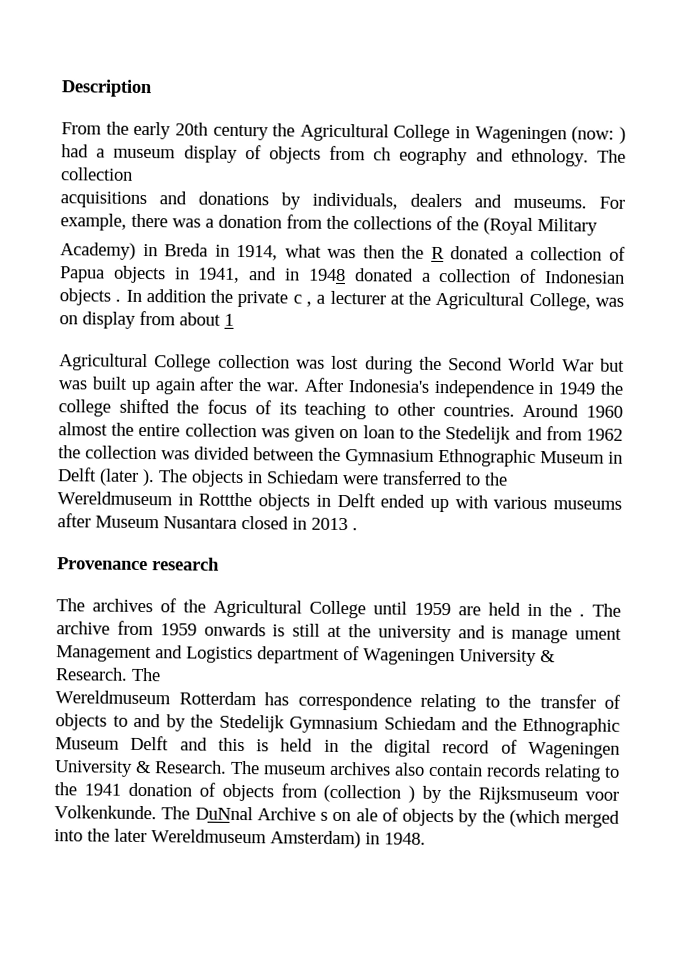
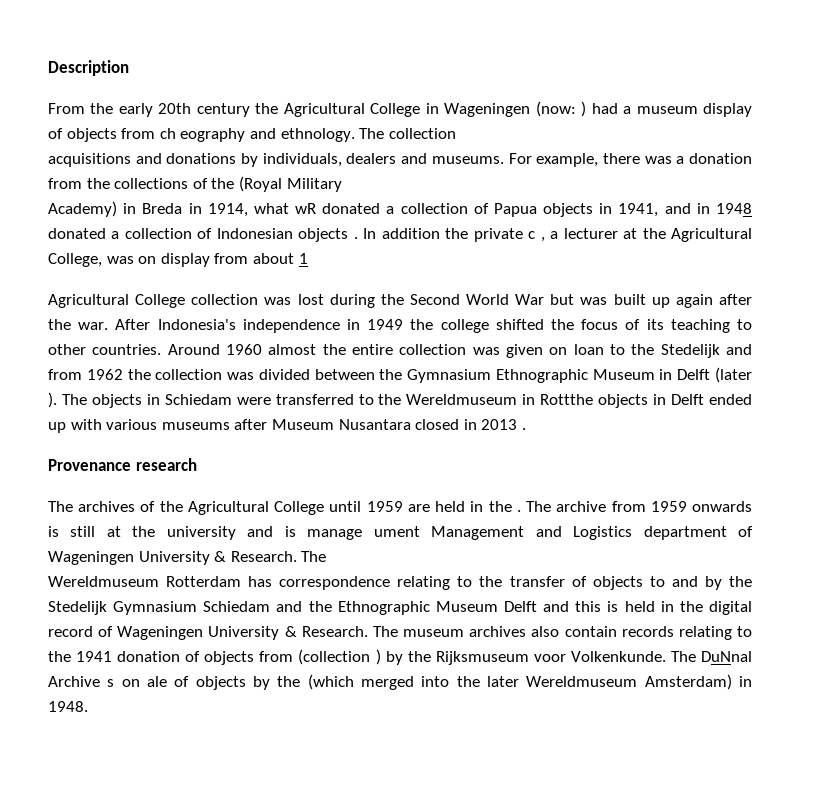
[327,245,445,260] was then the R -> [295,203,317,214] wR

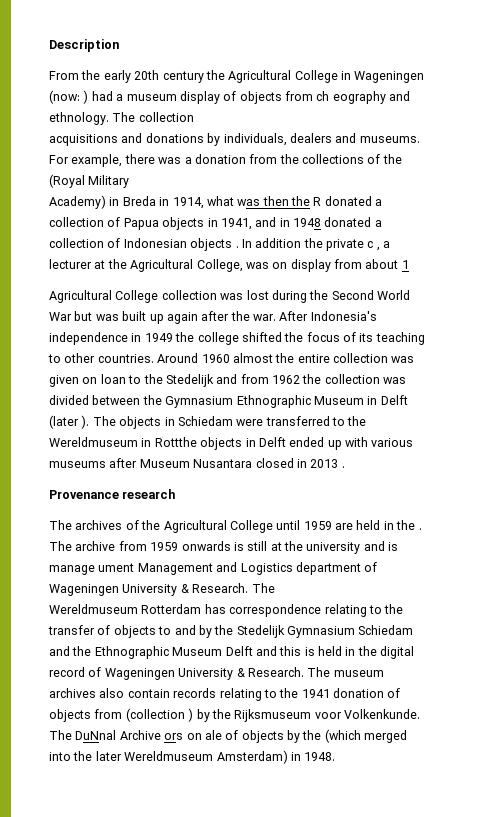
[295,203,317,214] wR -> [237,196,322,206] was then the R
[107,679,115,687] s -> [164,733,184,740] ors

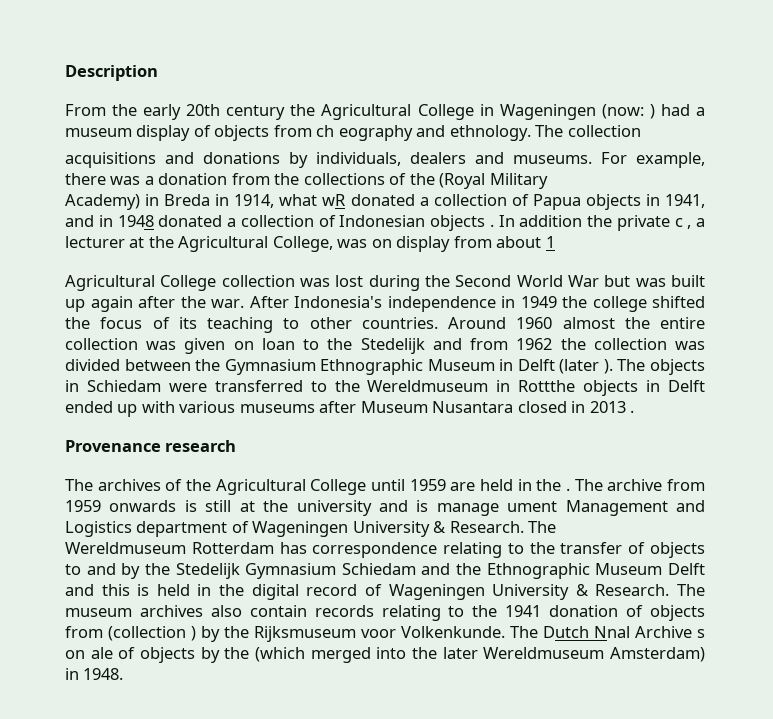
[237,196,322,206] was then the R -> [322,194,347,206] wR
[75,730,184,740] DuNnal Archive ors -> [543,626,705,638] Dutch Nnal Archive s

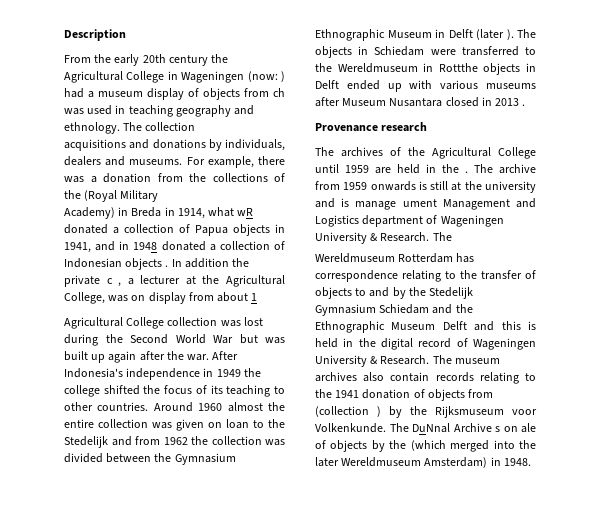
[338,125,413,141] eography -> [64,105,231,117] was used in teaching geography
[543,626,630,638] Dutch Nnal -> [412,423,450,433] DuNnal

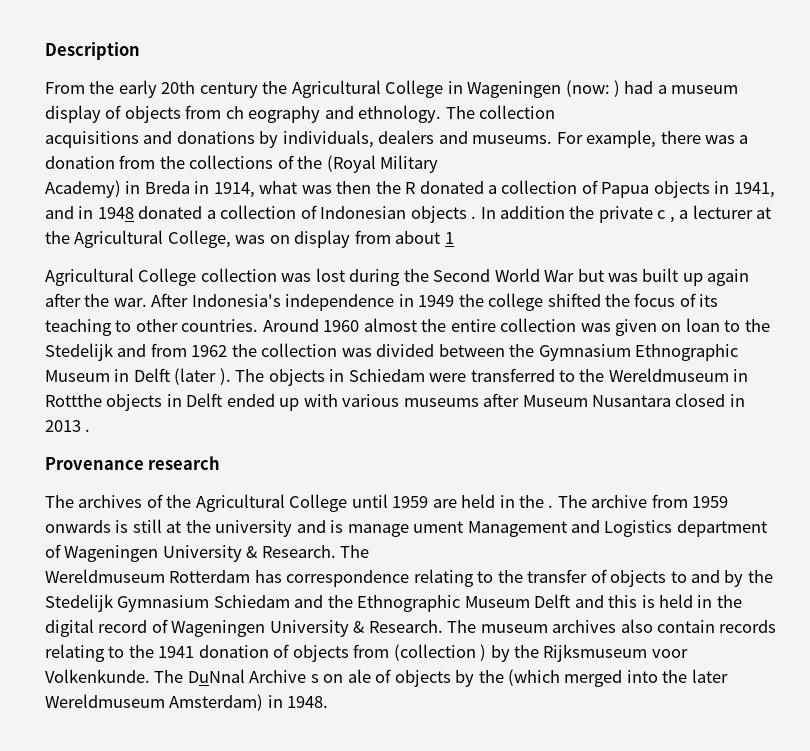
[64,105,231,117] was used in teaching geography -> [248,106,321,123] eography
[237,208,254,216] wR -> [301,181,416,194] was then the R

